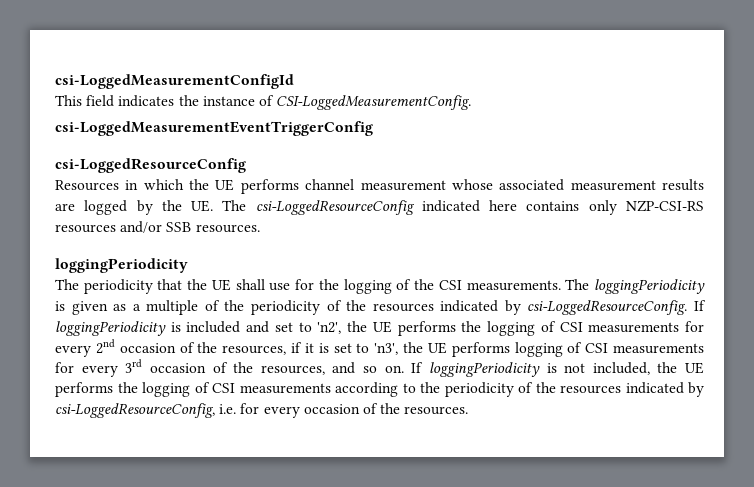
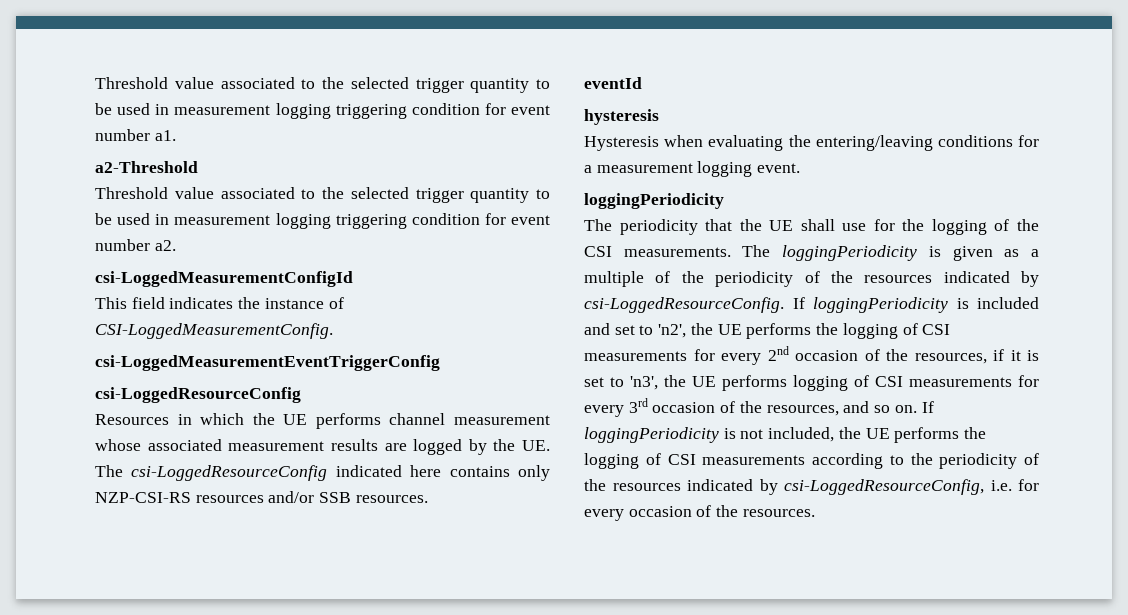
(55, 81) none -> [95,77,550,93] [95,103,550,119] [95,129,176,141] [95,161,198,173] [95,187,550,203] [95,213,550,229] [95,239,176,251] Threshold value associated to the selected trigger quantity to be used in measurement logging triggering condition for event number a1. // a2-Threshold // Threshold value associated to the selected trigger quantity to be used in measurement logging triggering condition for event number a2. //
(260, 228) none -> [584,77,642,89] [584,109,659,125] [584,135,1039,151] [584,161,801,177] // eventId // hysteresis // Hysteresis when evaluating the entering/leaving conditions for a measurement logging event.

